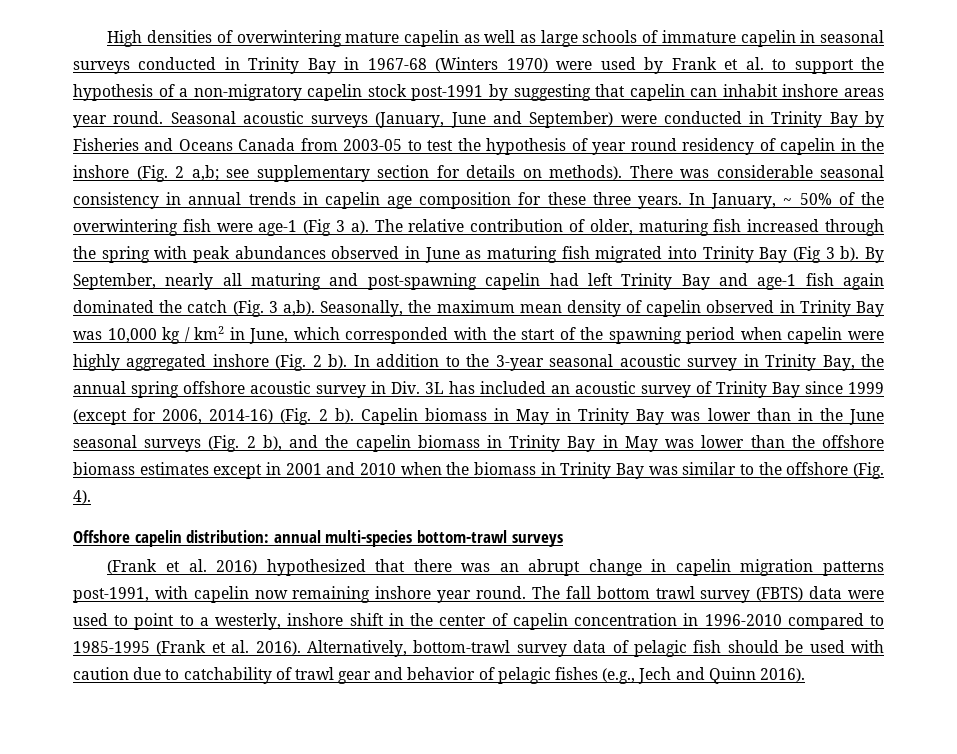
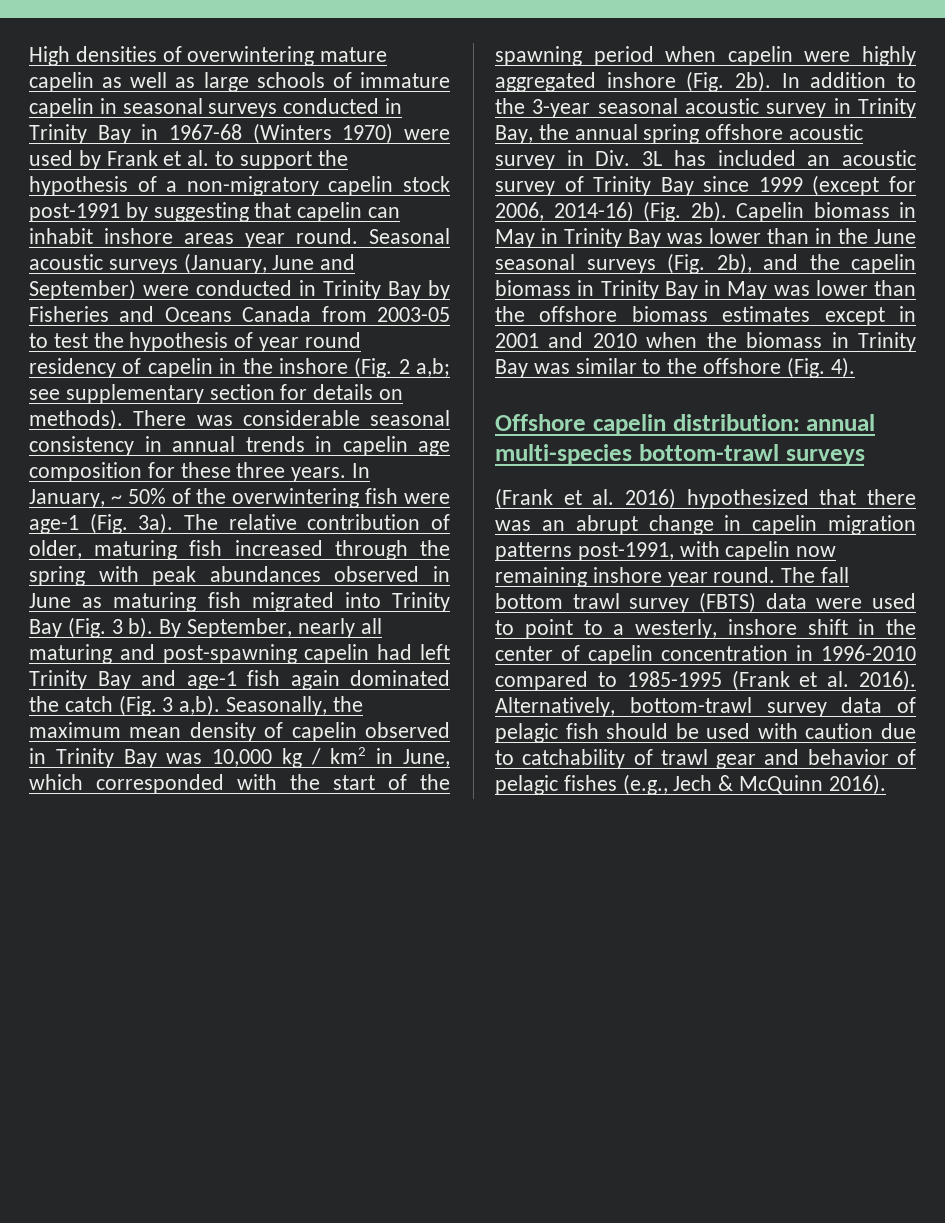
[303,219,369,236] (Fig 3 a). -> [89,513,174,534] (Fig. 3a).
[792,246,821,263] (Fig -> [67,617,106,638] (Fig.
[312,354,348,369] 2 b). -> [735,71,771,92] 2b).
[318,408,354,423] 2 b). -> [690,201,727,222] 2b).
[246,435,282,451] 2 b), -> [716,253,752,274] 2b),
[675,667,756,684] and Quinn -> [718,775,824,794] & McQuinn

